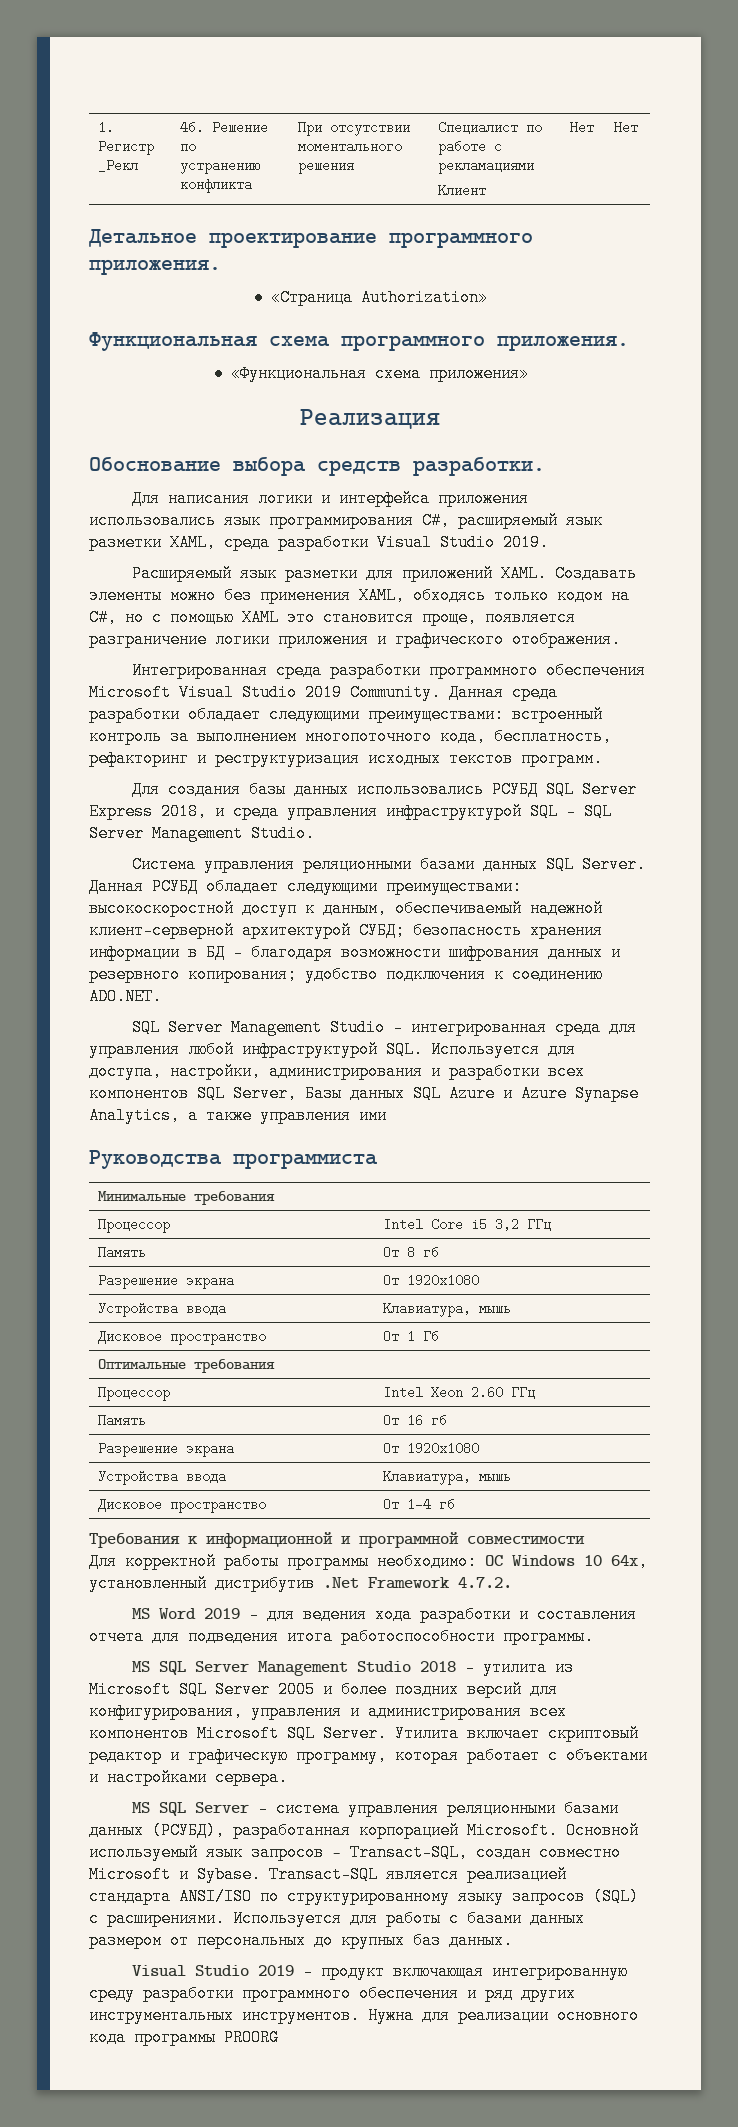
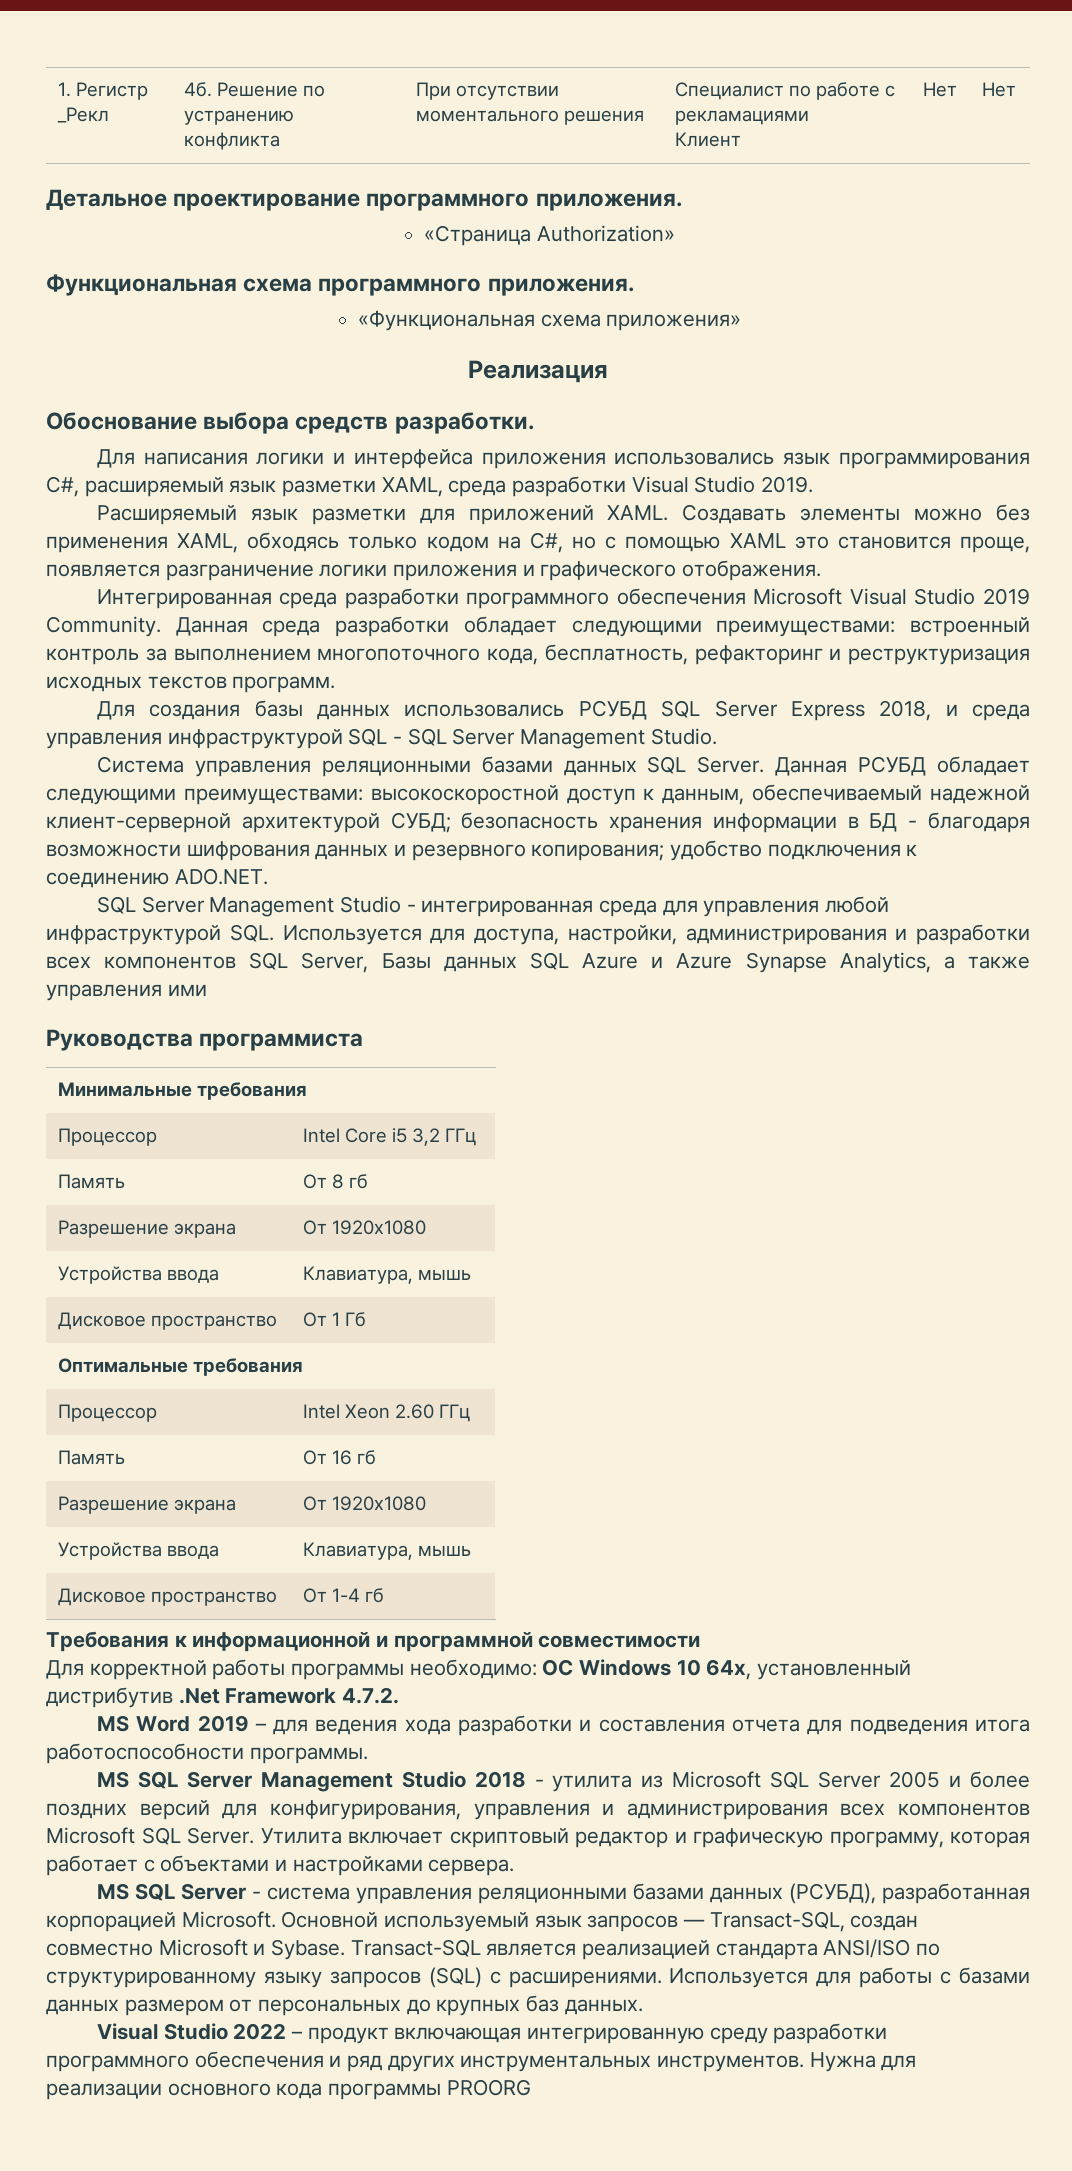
[257,1965,294,1976] 2019 -> [233,2023,287,2040] 2022

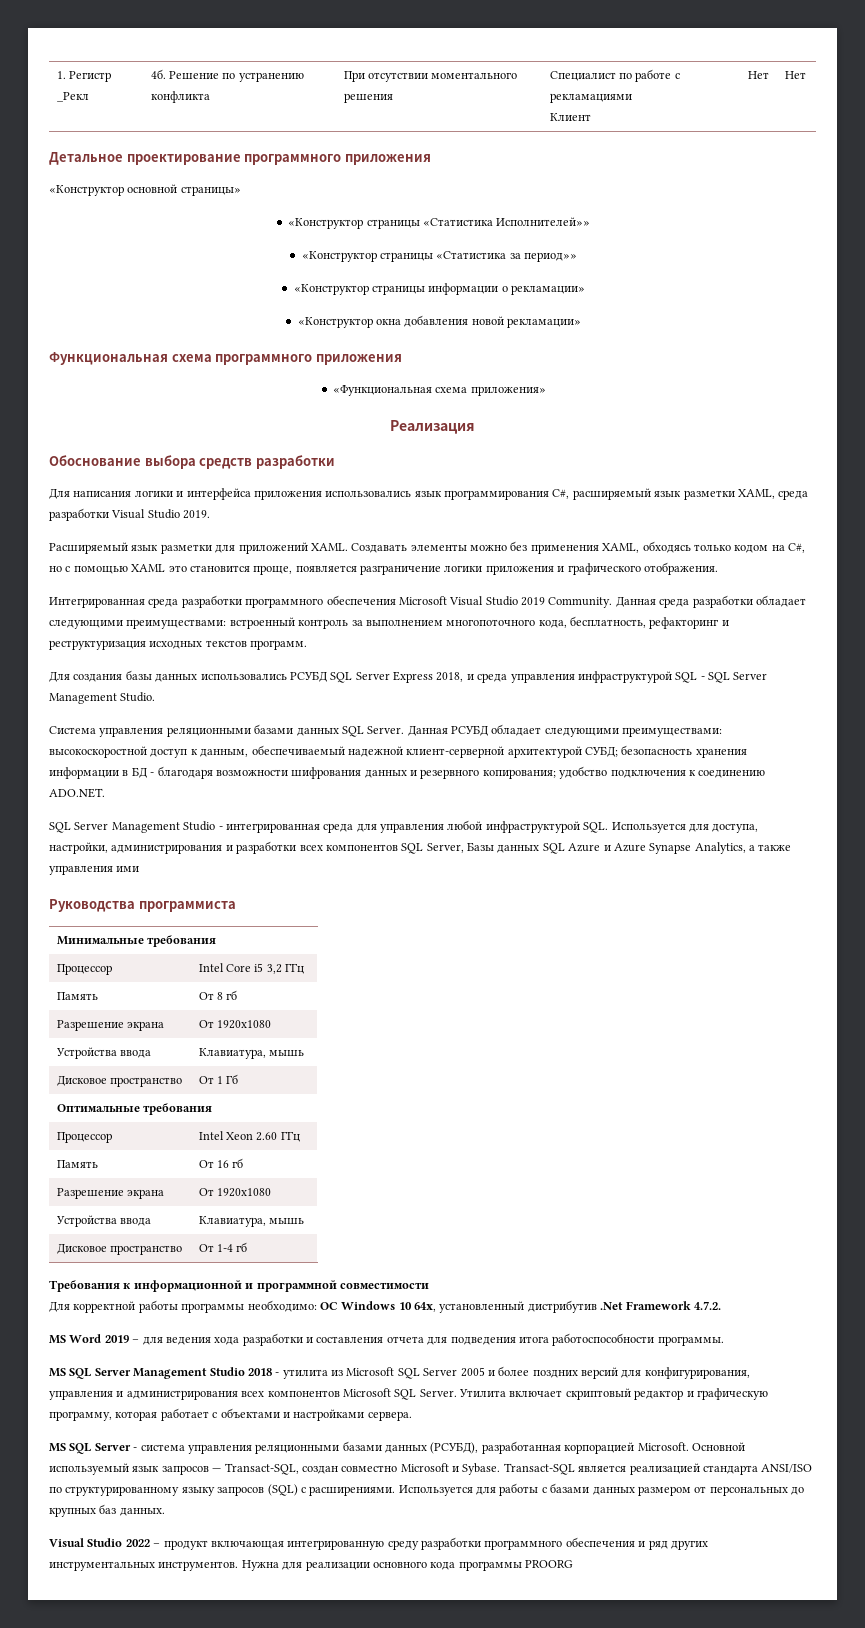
[535,193,682,211] [424,225,675,246] приложения. // «Страница Authorization» -> [344,154,431,165] [49,184,241,196] [288,217,591,229] [301,251,578,262] [293,283,586,295] [297,315,582,328] приложения // «Конструктор основной страницы» // «Конструктор страницы «Статистика Исполнителей»» // «Конструктор страницы «Статистика за период»» // «Конструктор страницы информации о рекламации» // «Конструктор окна добавления новой рекламации»
[487,278,634,296] приложения. -> [315,354,402,365] приложения
[394,412,534,434] разработки. -> [255,455,335,469] разработки

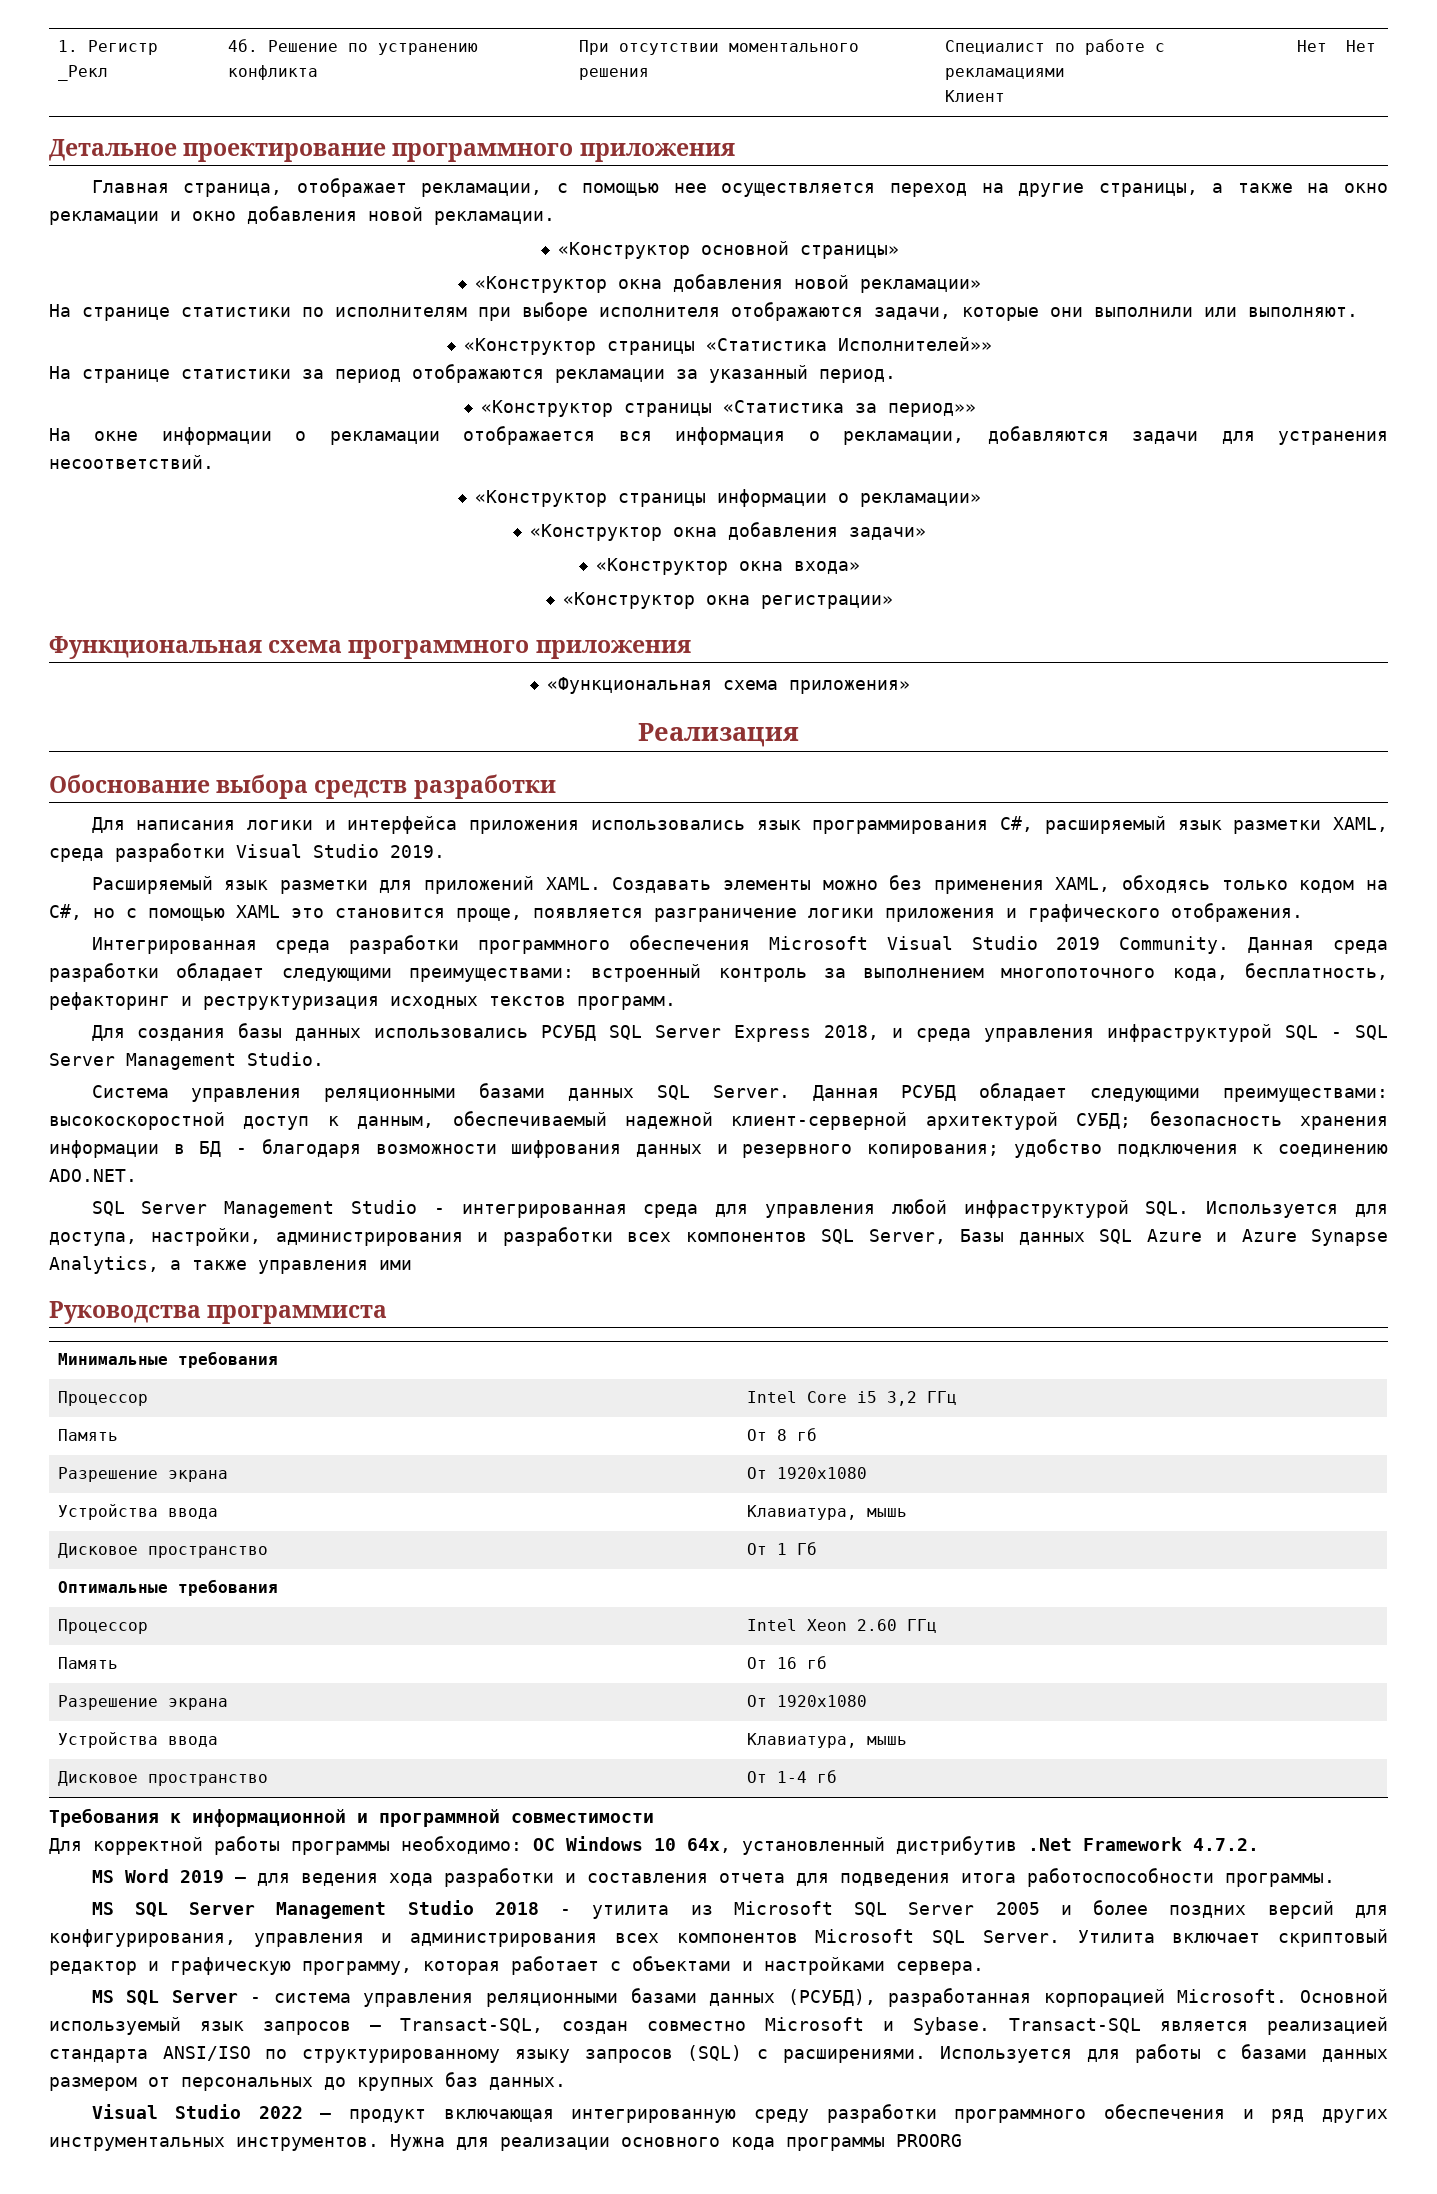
[49,184,241,196] [288,217,591,229] «Конструктор основной страницы» // «Конструктор страницы «Статистика Исполнителей»» -> [91,178,1389,197] [49,206,555,225] [557,241,899,259] [475,274,982,293] [49,302,1358,321] [464,337,993,355] [49,364,896,383] Главная страница, отображает рекламации, с помощью нее осуществляется переход на другие страницы, а также на окно рекламации и окно добавления новой рекламации. // «Конструктор основной страницы» // «Конструктор окна добавления новой рекламации» // На странице статистики по исполнителям при выборе исполнителя отображаются задачи, которые они выполнили или выполняют. // «Конструктор страницы «Статистика Исполнителей»» // На странице статистики за период отображаются рекламации за указанный период.
(578, 257) none -> [49,426,1389,445] [49,455,214,469] // На окне информации о рекламации отображается вся информация о рекламации, добавляются задачи для устранения несоответствий.
[471,316,582,328] новой рекламации» -> [849,527,927,540] [596,558,861,575] [563,592,894,609] задачи» // «Конструктор окна входа» // «Конструктор окна регистрации»

